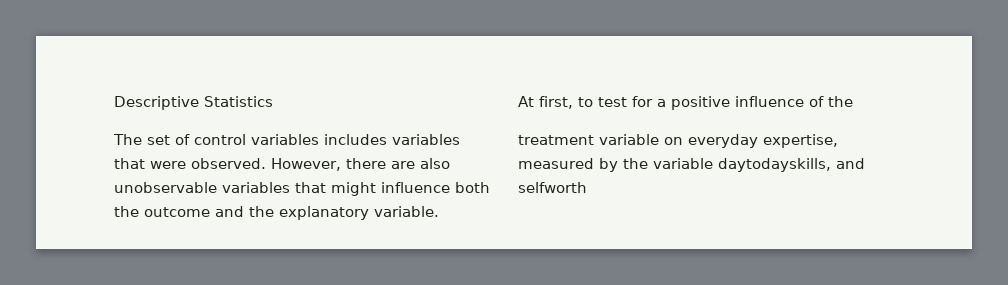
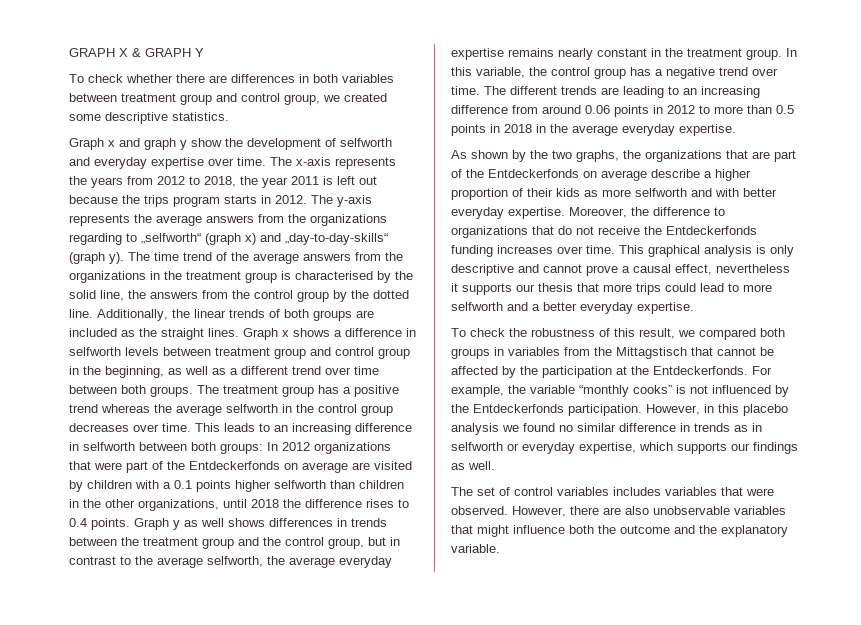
[114,96,273,110] Descriptive Statistics -> [69,48,204,57] [69,74,394,83] [69,93,387,105] [69,112,229,124] [69,138,392,150] [69,157,396,169] [69,176,377,188] [69,195,372,207] [69,214,387,226] [69,233,388,245] [69,252,403,264] [69,271,413,283] [69,290,409,302] [69,309,374,321] [69,328,416,340] [69,347,410,359] [69,366,379,378] [69,385,399,397] [69,404,393,416] [69,423,412,435] [69,442,391,454] [69,461,412,473] [69,480,404,492] [69,499,409,511] [69,518,387,530] [69,537,400,549] [69,556,392,568] [451,48,797,60] [451,67,778,79] [451,86,760,98] [451,105,794,117] [451,124,736,136] [451,150,796,162] [451,169,751,181] [451,188,777,200] [451,207,725,219] [451,226,757,238] [451,245,794,257] [451,264,790,276] [451,283,772,295] [451,302,694,314] [451,328,785,340] [451,347,774,359] [451,366,772,378] [451,385,789,397] [451,404,788,416] [451,423,762,435] [451,442,798,454] [451,461,495,470] GRAPH X & GRAPH Y // To check whether there are differences in both variables between treatment group and control group, we created some descriptive statistics. // Graph x and graph y show the development of selfworth and everyday expertise over time. The x-axis represents the years from 2012 to 2018, the year 2011 is left out because the trips program starts in 2012. The y-axis represents the average answers from the organizations regarding to „selfworth“ (graph x) and „day-to-day-skills“ (graph y). The time trend of the average answers from the organizations in the treatment group is characterised by the solid line, the answers from the control group by the dotted line. Additionally, the linear trends of both groups are included as the straight lines. Graph x shows a difference in selfworth levels between treatment group and control group in the beginning, as well as a different trend over time between both groups. The treatment group has a positive trend whereas the average selfworth in the control group decreases over time. This leads to an increasing difference in selfworth between both groups: In 2012 organizations that were part of the Entdeckerfonds on average are visited by children with a 0.1 points higher selfworth than children in the other organizations, until 2018 the difference rises to 0.4 points. Graph y as well shows differences in trends between the treatment group and the control group, but in contrast to the average selfworth, the average everyday expertise remains nearly constant in the treatment group. In this variable, the control group has a negative trend over time. The different trends are leading to an increasing difference from around 0.06 points in 2012 to more than 0.5 points in 2018 in the average everyday expertise. // As shown by the two graphs, the organizations that are part of the Entdeckerfonds on average describe a higher proportion of their kids as more selfworth and with better everyday expertise. Moreover, the difference to organizations that do not receive the Entdeckerfonds funding increases over time. This graphical analysis is only descriptive and cannot prove a causal effect, nevertheless it supports our thesis that more trips could lead to more selfworth and a better everyday expertise. // To check the robustness of this result, we compared both groups in variables from the Mittagstisch that cannot be affected by the participation at the Entdeckerfonds. For example, the variable “monthly cooks” is not influenced by the Entdeckerfonds participation. However, in this placebo analysis we found no similar difference in trends as in selfworth or everyday expertise, which supports our findings as well.
[518,96,853,110] [518,134,838,148] [518,158,865,172] [518,182,587,193] // At first, to test for a positive influence of the // treatment variable on everyday expertise, measured by the variable daytodayskills, and selfworth -> (500, 548) none

